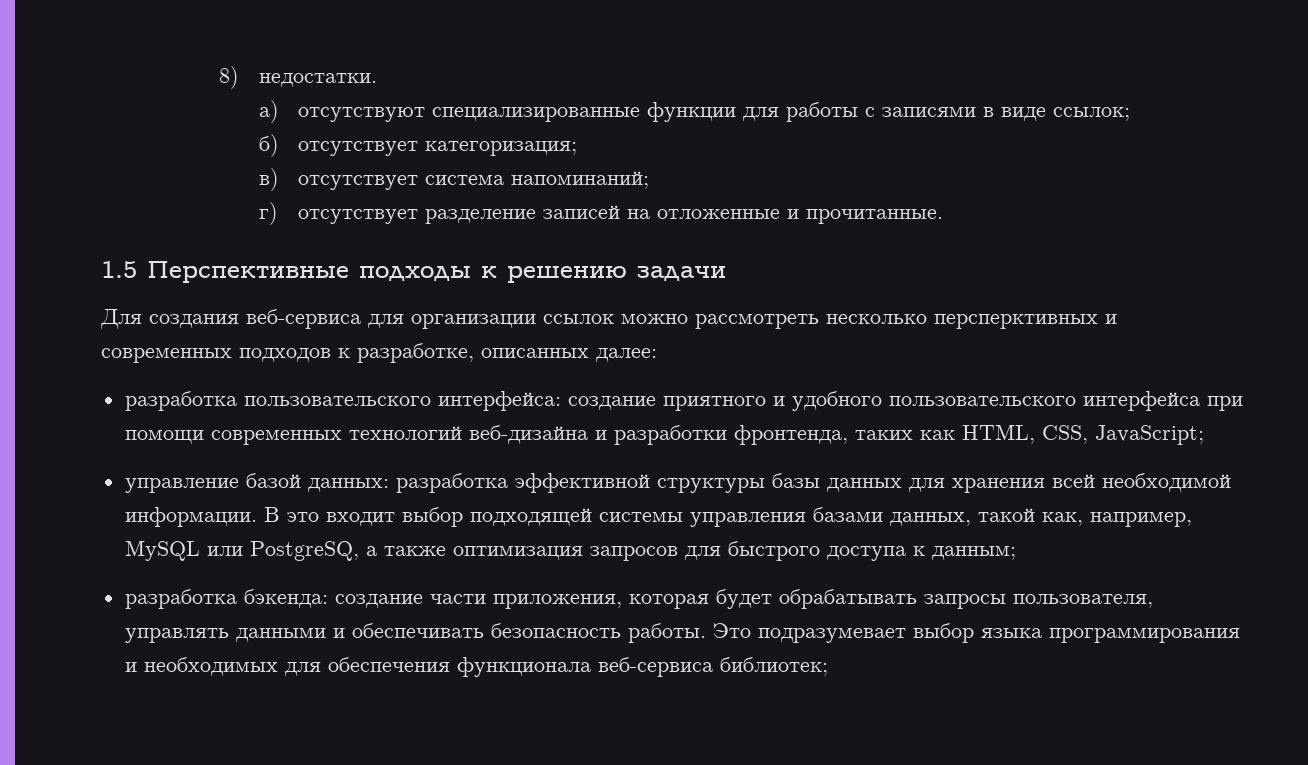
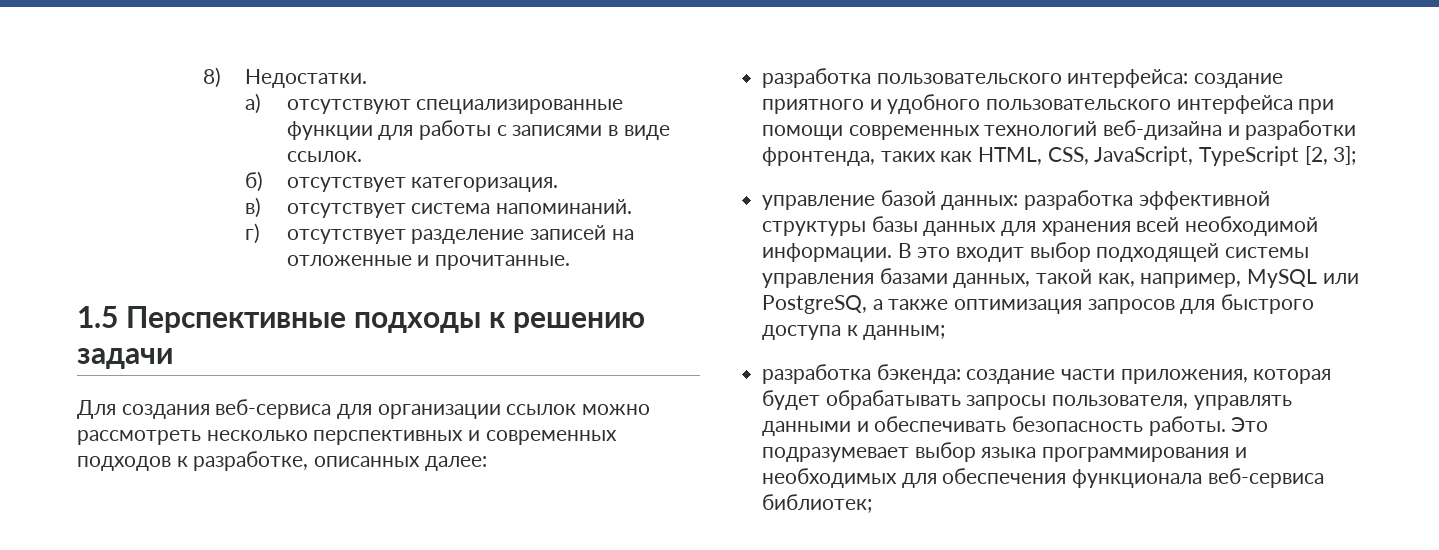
[258,73,377,87] недостатки. -> [244,69,367,88] Недостатки.
[1053,107,1131,121] ссылок; -> [286,151,362,162] ссылок.
[425,141,578,156] категоризация; -> [411,177,559,192] категоризация.
[511,171,650,189] напоминаний; -> [495,199,632,214] напоминаний.
[934,314,1098,329] персперктивных -> [313,430,464,445] перспективных
[1094,425,1204,445] JavaScript; -> [1094,146,1357,166] JavaScript, TypeScript [2, 3];

